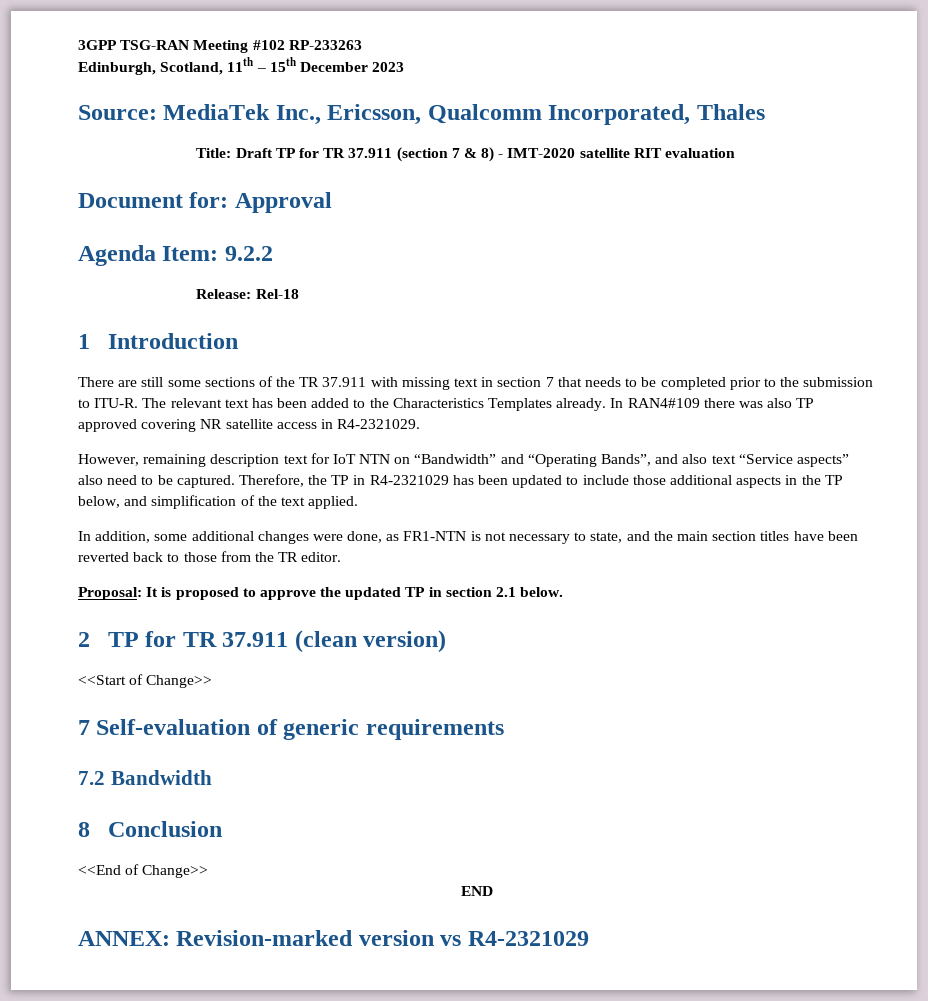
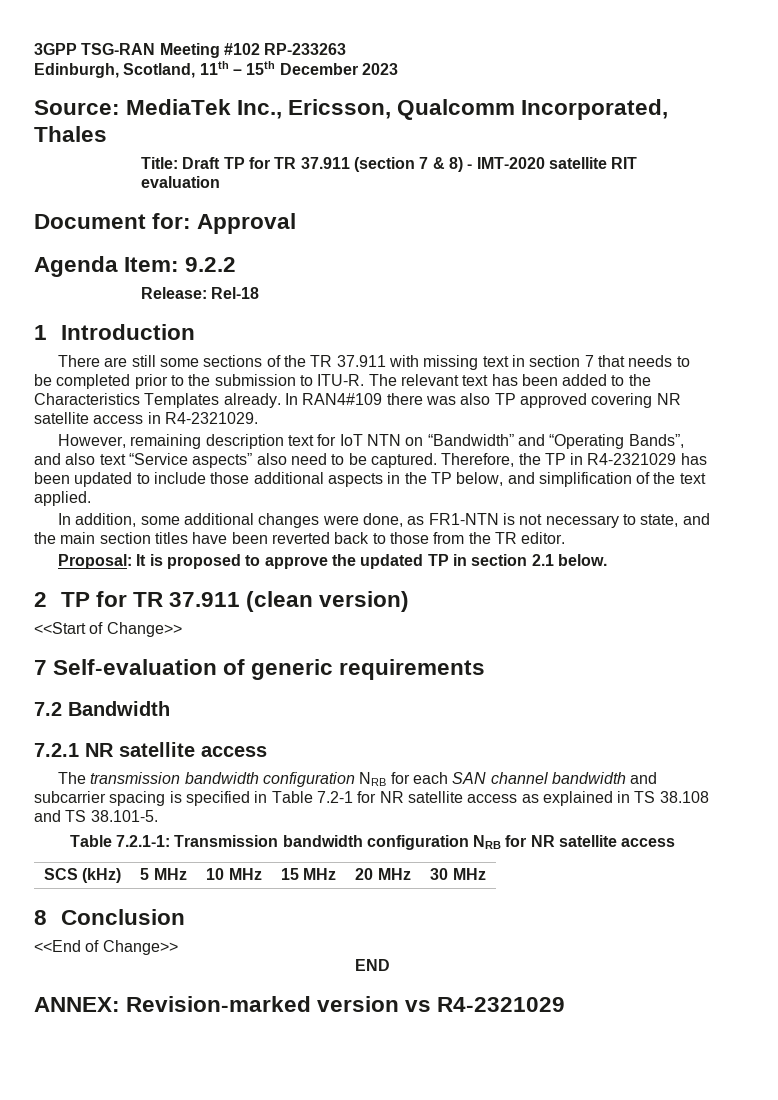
(212, 777) none -> [34,742,267,757] [58,772,658,787] [34,791,709,806] [34,810,158,822] [69,835,676,850] [43,868,122,883] [140,868,187,880] [206,868,262,880] [280,868,337,880] [355,868,411,880] [430,868,486,880] // 7.2.1 NR satellite access // The transmission bandwidth configuration NRB for each SAN channel bandwidth and subcarrier spacing is specified in Table 7.2-1 for NR satellite access as explained in TS 38.108 and TS 38.101-5. // Table 7.2.1-1: Transmission bandwidth configuration NRB for NR satellite access // SCS (kHz) | 5 MHz | 10 MHz | 15 MHz | 20 MHz | 30 MHz

